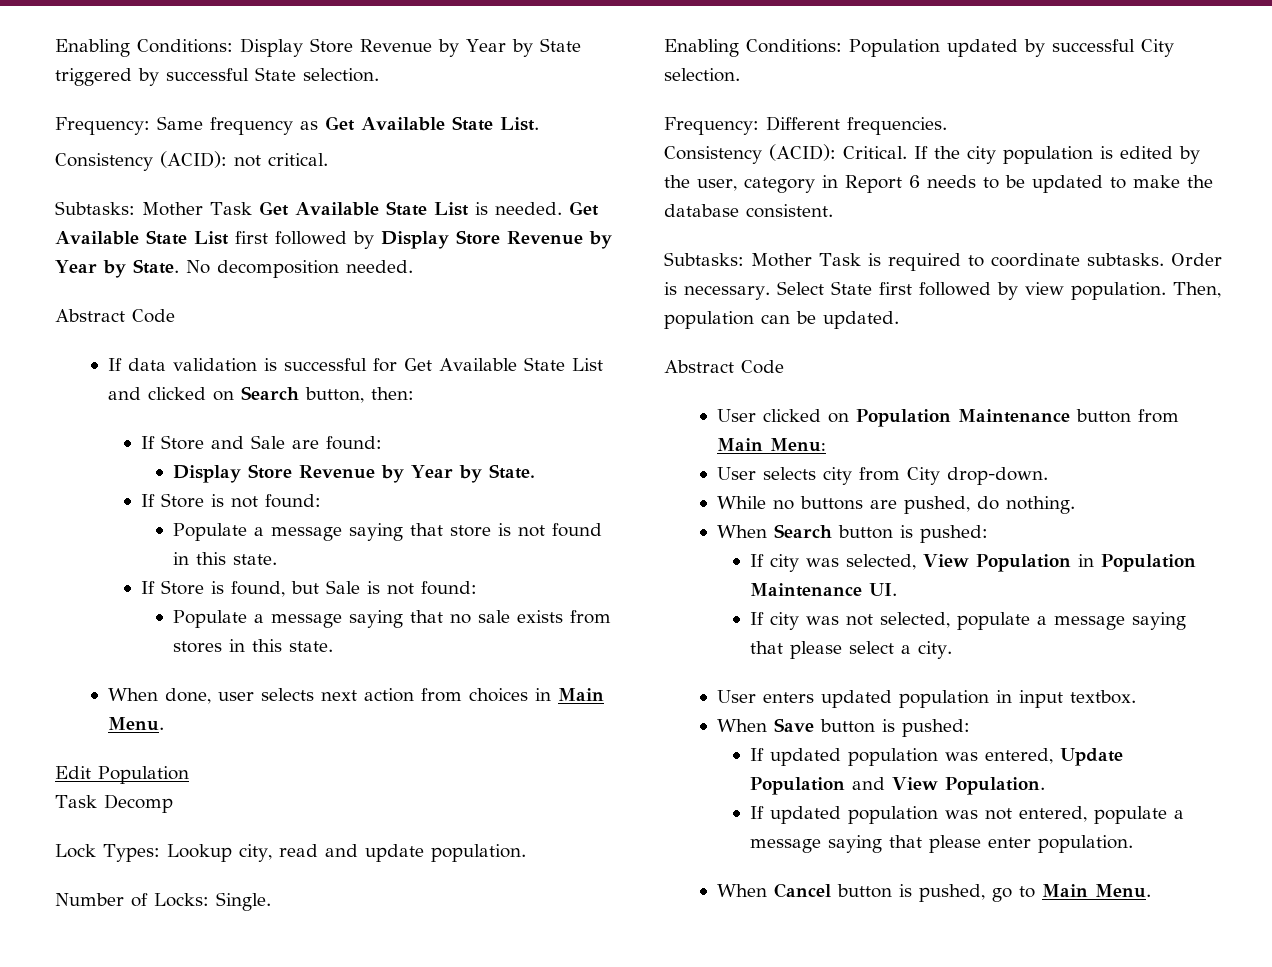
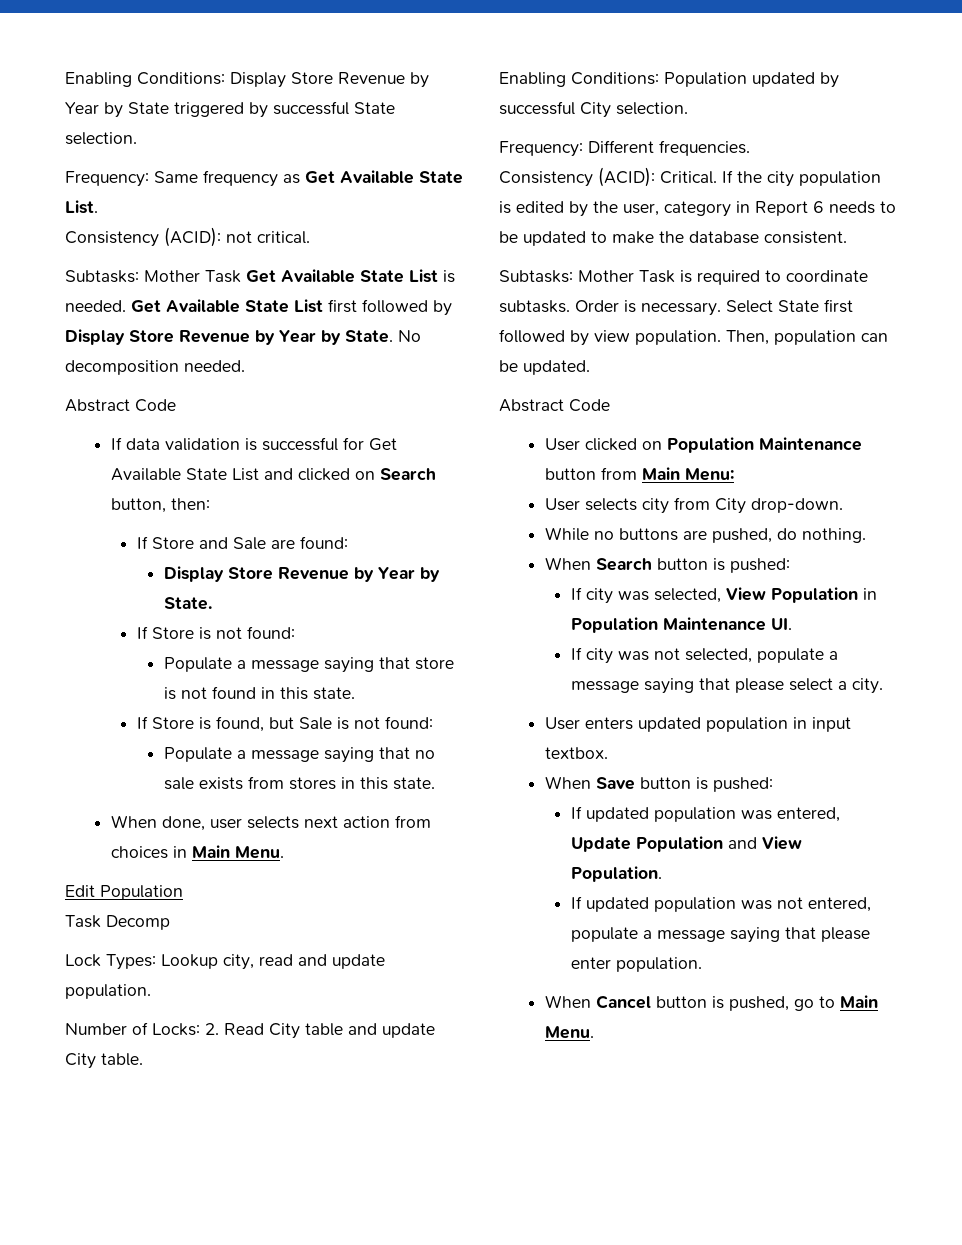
[216,892,271,911] Single. -> [205,1023,435,1039] [65,1053,143,1069] 2. Read City table and update City table.

